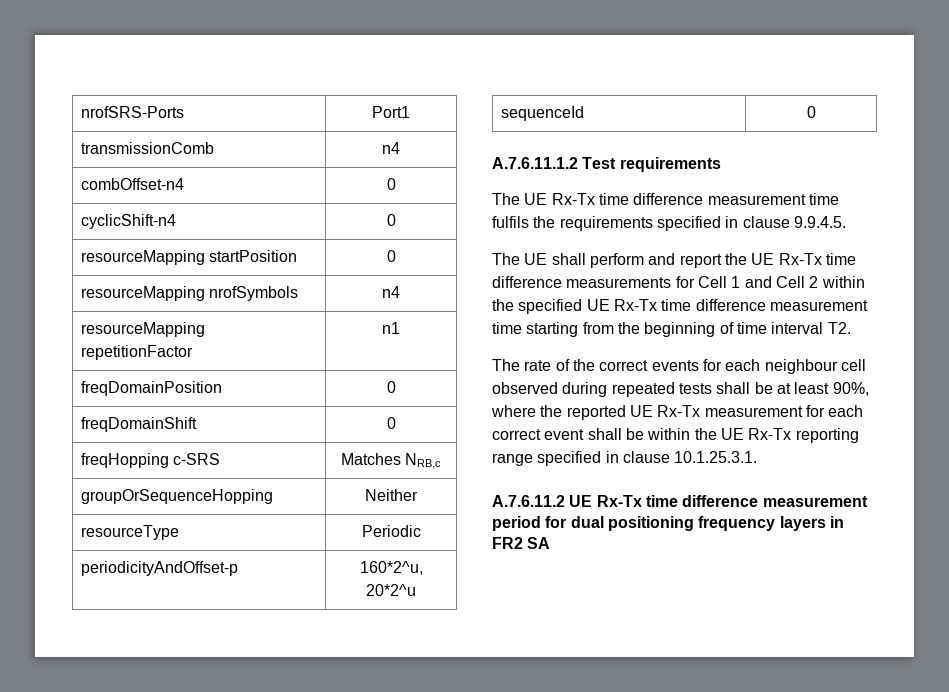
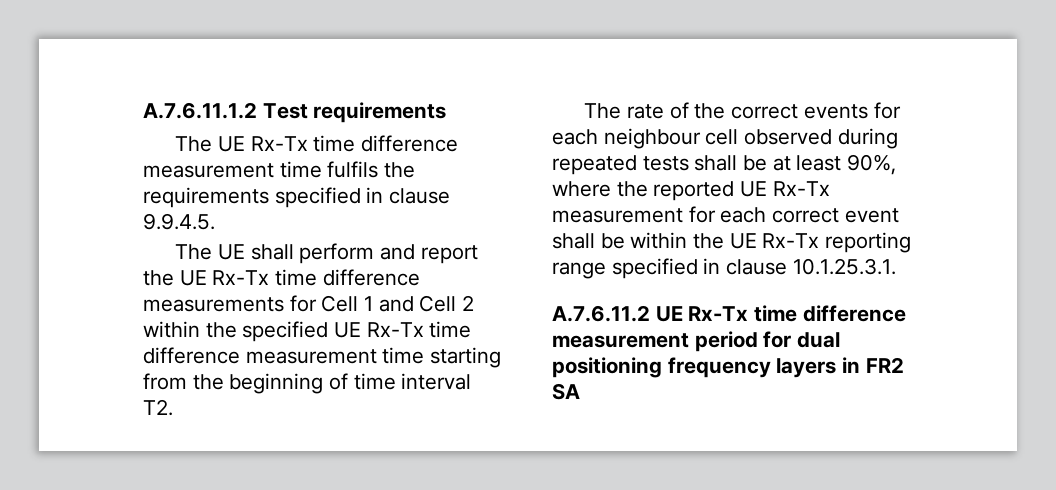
[81,106,185,118] [372,106,410,118] [81,142,215,154] [382,142,400,154] [81,178,185,190] [386,178,396,190] [81,214,177,229] [386,214,396,226] [81,250,298,265] [386,250,396,262] [81,286,299,301] [382,286,400,298] [81,322,206,337] [81,345,194,360] [382,322,400,334] [81,381,223,396] [386,381,396,393] [81,417,198,432] [386,417,396,429] [81,453,221,468] [340,453,442,469] [81,489,274,504] [365,489,418,501] [81,525,180,540] [361,525,421,537] [81,561,239,576] [359,561,423,575] [366,584,416,596] [501,106,585,121] [806,106,816,118] nrofSRS-Ports | Port1 // transmissionComb | n4 // combOffset-n4 | 0 // cyclicShift-n4 | 0 // resourceMapping startPosition | 0 // resourceMapping nrofSymbols | n4 // resourceMapping repetitionFactor | n1 // freqDomainPosition | 0 // freqDomainShift | 0 // freqHopping c-SRS | Matches NRB,c // groupOrSequenceHopping | Neither // resourceType | Periodic // periodicityAndOffset-p | 160*2^u, 20*2^u // sequenceId | 0 // -> (143, 110) none

